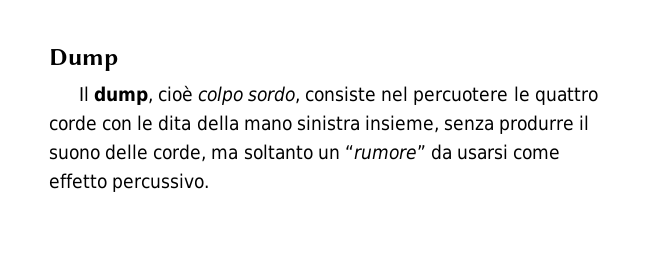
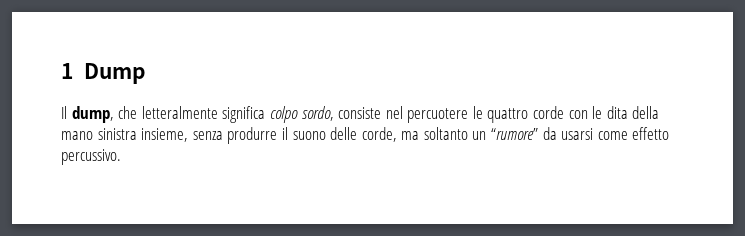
(49, 60) none -> [61,63,73,79] 1
[157,85,193,102] cioè -> [118,106,266,123] che letteralmente significa

